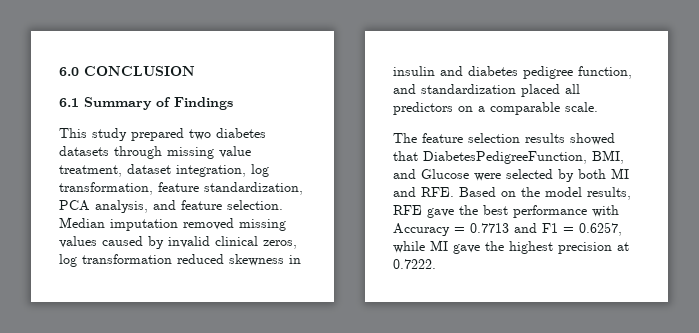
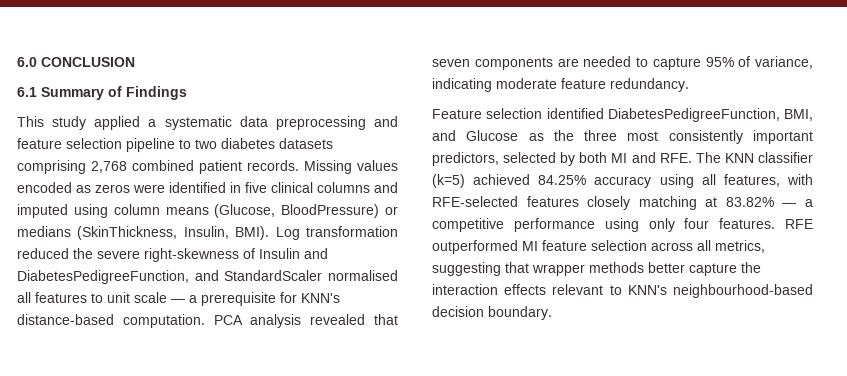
[131,128,266,141] [59,146,251,159] [59,164,269,177] [59,182,303,195] [59,200,283,213] [59,217,286,231] [59,236,297,249] [59,254,301,267] [393,66,632,79] [393,84,580,97] [393,102,598,115] [393,133,615,145] [393,150,624,164] [393,169,501,181] prepared two diabetes datasets through missing value treatment, dataset integration, log transformation, feature standardization, PCA analysis, and feature selection. Median imputation removed missing values caused by invalid clinical zeros, log transformation reduced skewness in insulin and diabetes pedigree function, and standardization placed all predictors on a comparable scale. // The feature selection results showed that DiabetesPedigreeFunction, BMI, and Glucose were -> [94,116,398,130] [17,138,333,152] [17,160,398,174] [17,182,398,193] [17,204,398,218] [17,226,398,240] [17,248,328,262] [17,270,398,284] [17,292,340,306] [17,314,399,328] [432,56,813,70] [432,78,689,92] [432,108,813,122] [432,130,813,144] [432,152,499,166] applied a systematic data preprocessing and feature selection pipeline to two diabetes datasets comprising 2,768 combined patient records. Missing values encoded as zeros were identified in five clinical columns and imputed using column means (Glucose, BloodPressure) or medians (SkinThickness, Insulin, BMI). Log transformation reduced the severe right-skewness of Insulin and DiabetesPedigreeFunction, and StandardScaler normalised all features to unit scale — a prerequisite for KNN's distance-based computation. PCA analysis revealed that seven components are needed to capture 95% of variance, indicating moderate feature redundancy. // Feature selection identified DiabetesPedigreeFunction, BMI, and Glucose as the three most consistently important predictors,
[459,187,631,200] [393,205,619,218] [393,222,622,236] [393,240,629,254] [393,259,436,269] Based on the model results, RFE gave the best performance with Accuracy = 0.7713 and F1 = 0.6257, while MI gave the highest precision at 0.7222. -> [695,152,813,163] [432,174,813,188] [432,196,813,210] [432,218,813,232] [432,240,765,254] [432,262,761,276] [432,284,813,298] [432,306,552,320] The KNN classifier (k=5) achieved 84.25% accuracy using all features, with RFE-selected features closely matching at 83.82% — a competitive performance using only four features. RFE outperformed MI feature selection across all metrics, suggesting that wrapper methods better capture the interaction effects relevant to KNN's neighbourhood-based decision boundary.

